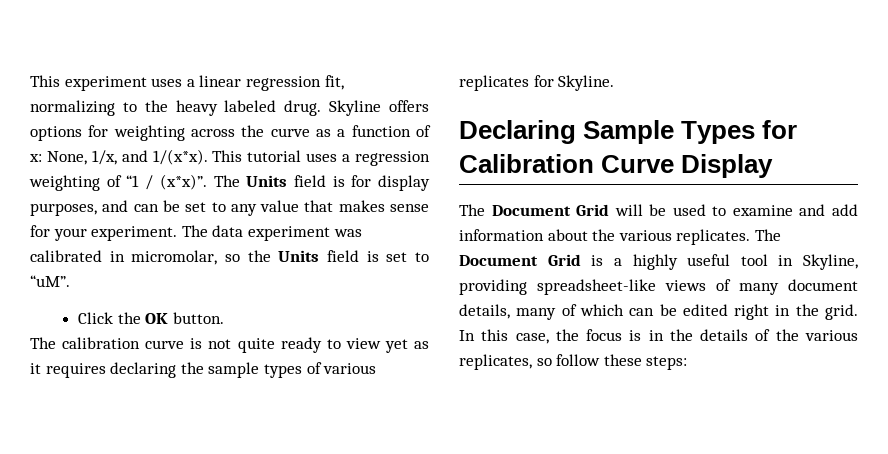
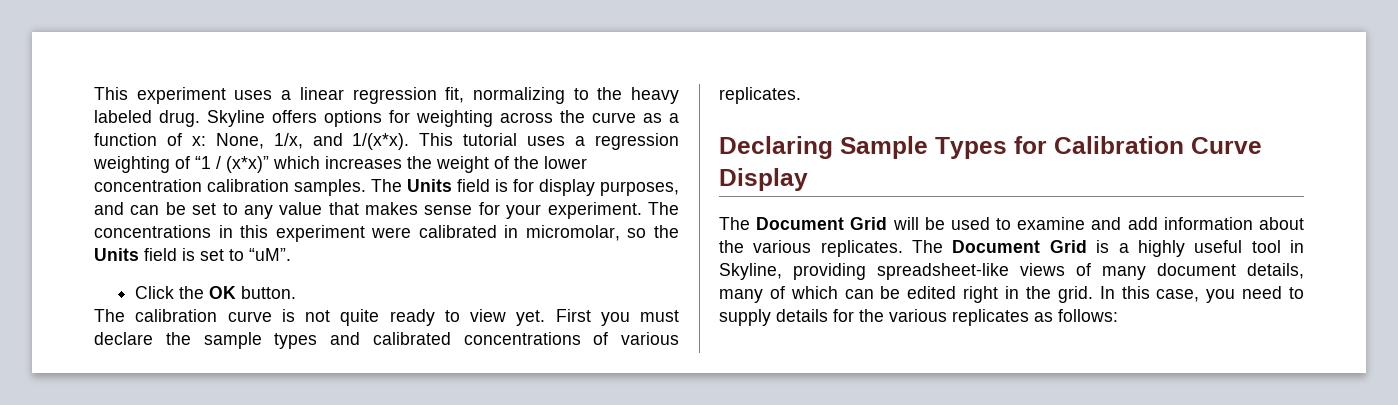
[159,174,207,190] (x*x)”. -> [226,156,587,173] [94,179,366,196] (x*x)” which increases the weight of the lower concentration calibration samples.
[212,225,362,241] data experiment was -> [94,225,412,242] concentrations in this experiment were
[384,339,430,353] [30,362,377,378] [459,75,615,91] yet as it requires declaring the sample types of various replicates for Skyline. -> [516,309,679,326] [94,332,679,349] [719,87,801,104] yet. First you must declare the sample types and calibrated concentrations of various replicates.
[555,329,858,341] [459,354,688,370] the focus is in the details of the various replicates, so follow these steps: -> [1206,286,1304,303] [719,309,1118,326] you need to supply details for the various replicates as follows:

